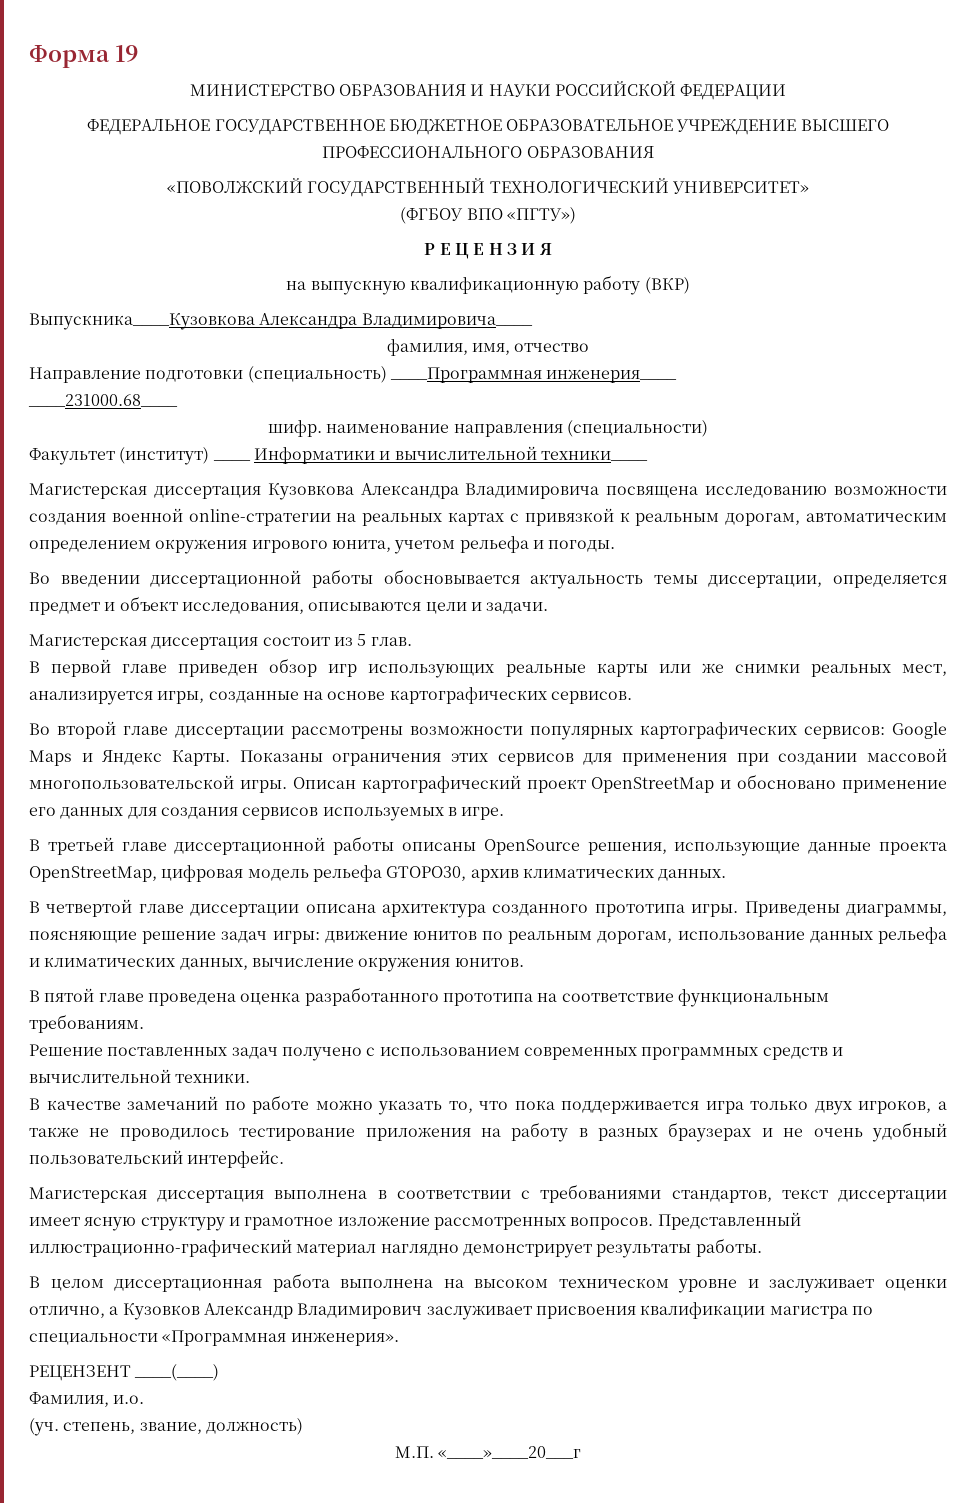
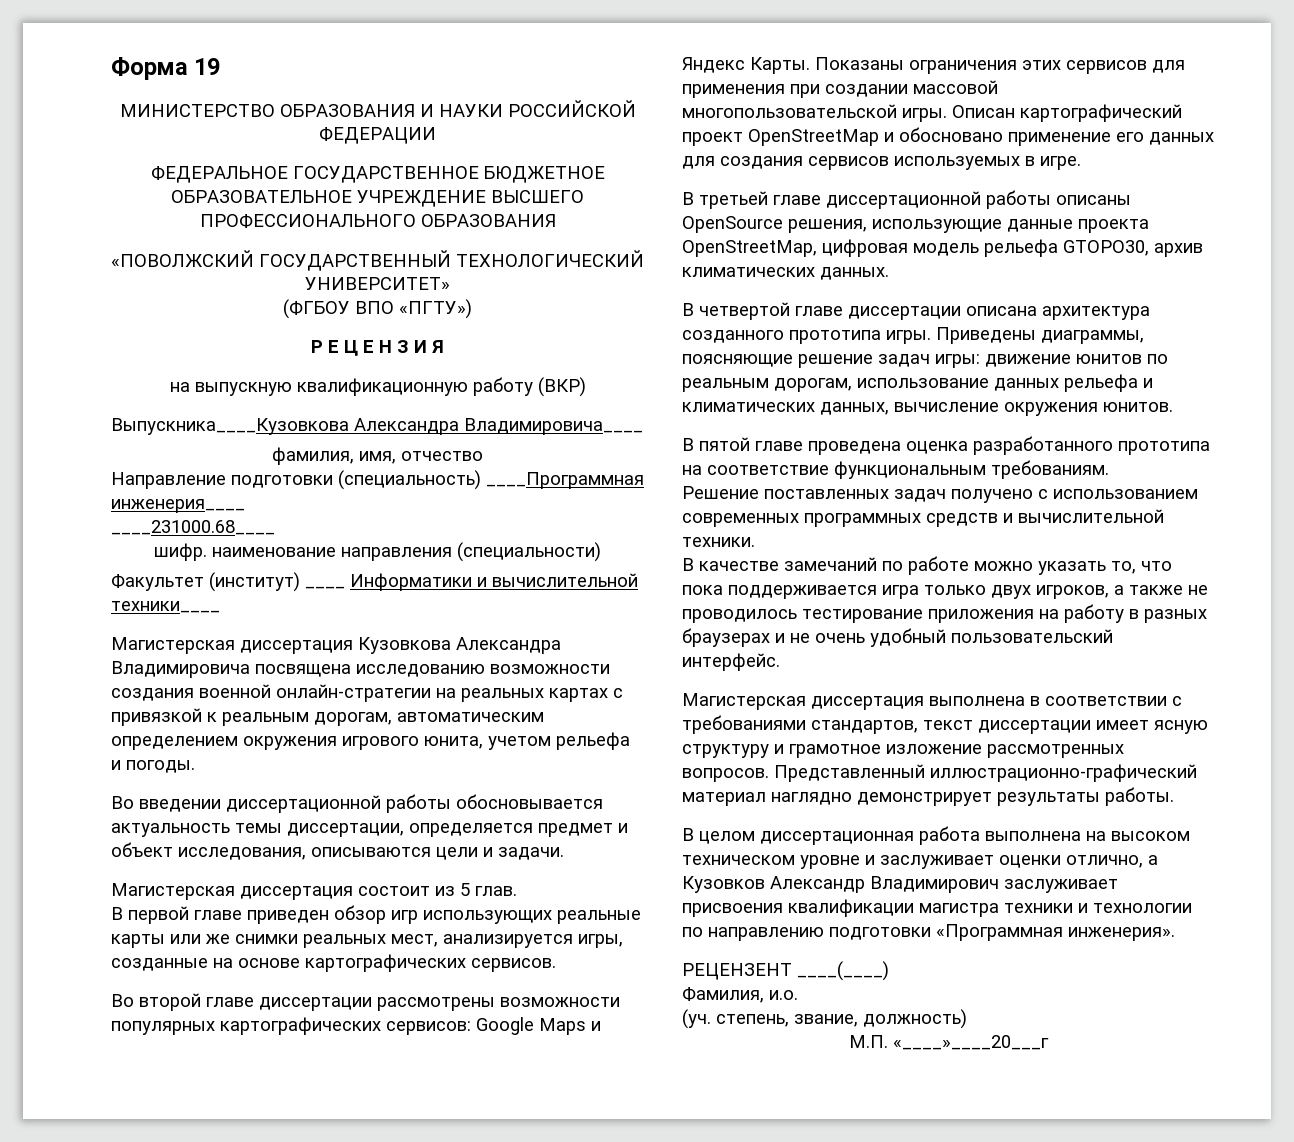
[188,509,331,526] online-стратегии -> [276,684,431,702] онлайн-стратегии
[851,1306,873,1315] [29,1333,158,1345] по специальности -> [1004,903,1192,913] [682,927,931,941] техники и технологии по направлению подготовки

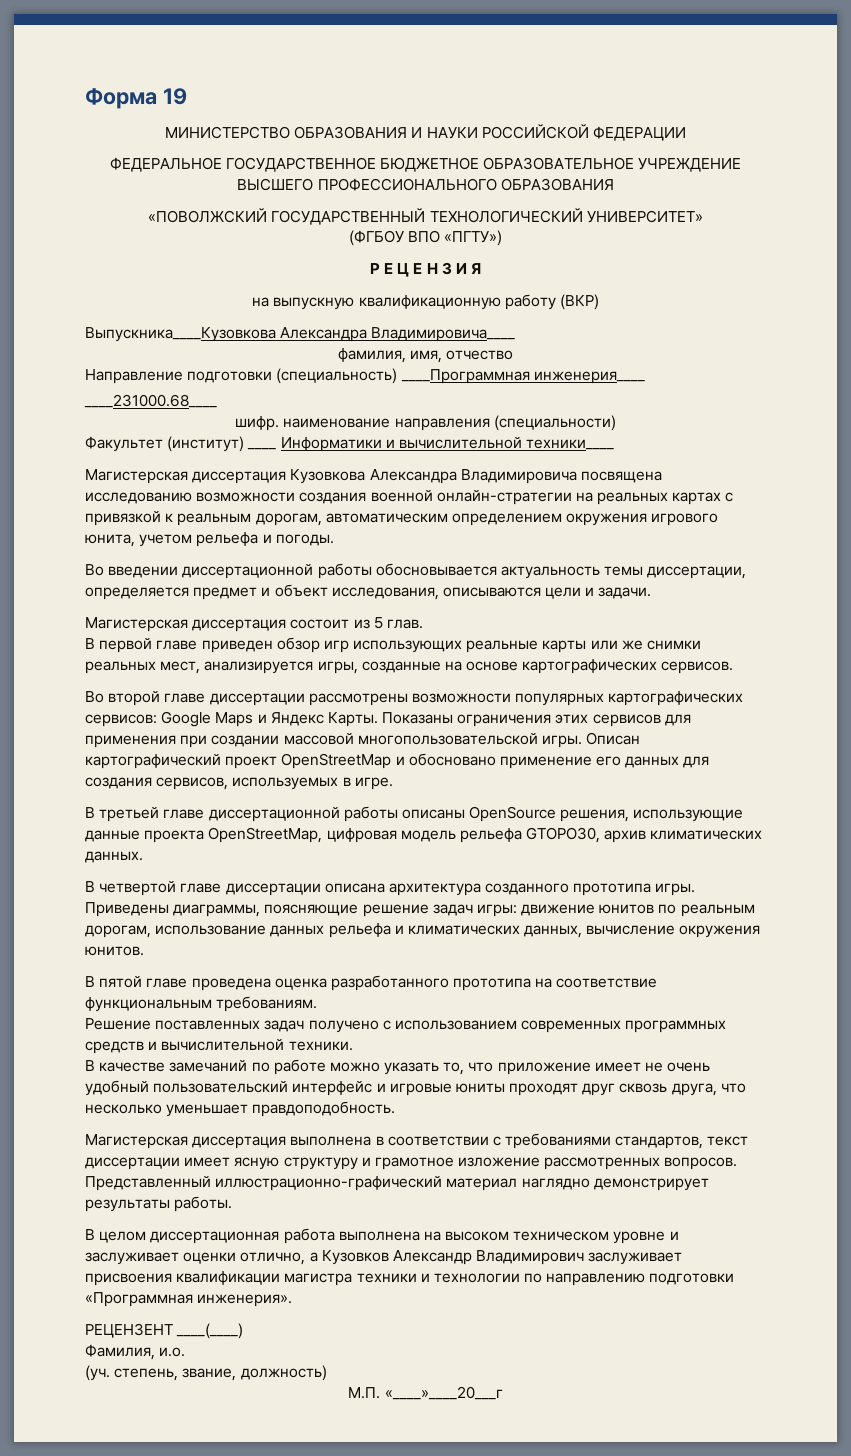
[808,156,889,170] сервисов -> [156,777,229,790] сервисов,
[682,585,1208,599] [682,604,1207,623] [682,628,1113,647] [682,653,780,671] пока поддерживается игра только двух игроков, а также не проводилось тестирование приложения на работу в разных браузерах и не очень удобный пользовательский интерфейс. -> [497,1062,711,1075] [85,1080,746,1096] [85,1101,396,1117] приложение имеет не очень удобный пользовательский интерфейс и игровые юниты проходят друг сквозь друга, что несколько уменьшает правдоподобность.

